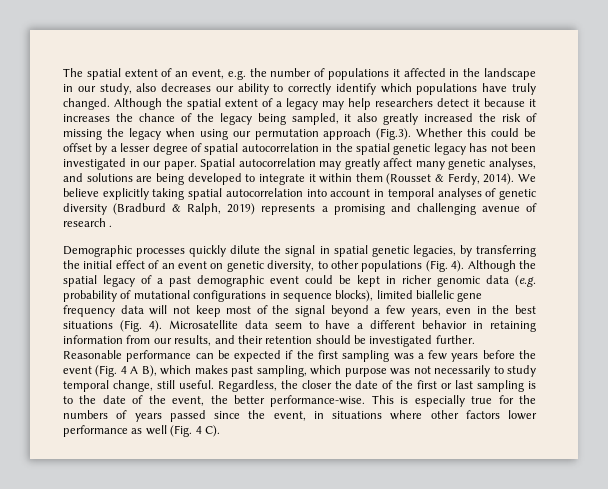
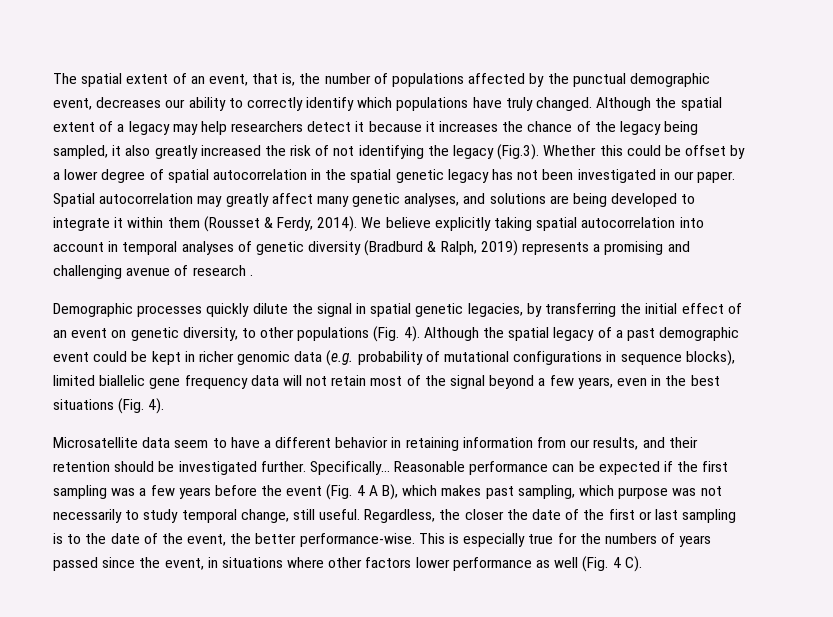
[227,70,246,80] e.g. -> [252,73,296,86] that is,
[392,68,537,80] [63,83,157,95] it affected in the landscape in our study, also -> [468,73,710,87] [53,98,92,110] affected by the punctual demographic event,
[63,128,372,140] missing the legacy when using our permutation approach -> [333,145,495,159] not identifying the legacy
[120,143,151,152] lesser -> [64,169,99,180] lower
[195,305,221,317] keep -> [331,375,367,386] retain
(162, 326) none -> (165, 406) //
(475, 339) none -> [309,461,390,475] Specifically…

